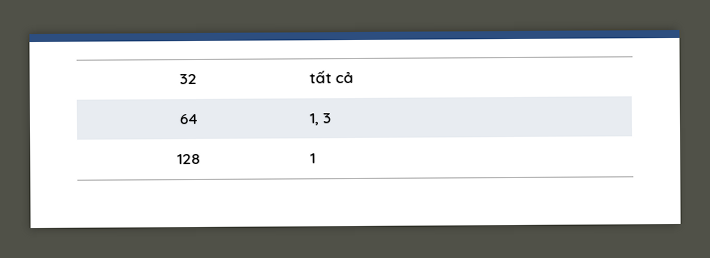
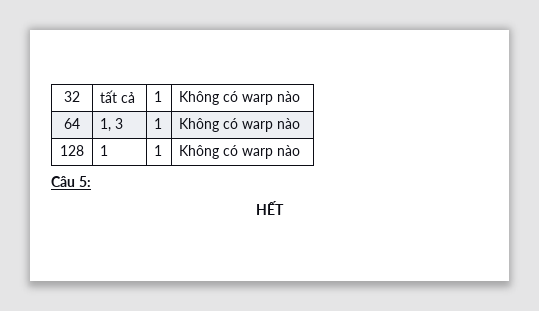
[178,113,198,125] [308,113,331,126] [177,153,201,165] [309,153,316,164] // 64 | 1, 3 // 128 | 1 -> [154,91,163,102] [179,91,301,105] [64,118,80,129] [100,118,124,132] [154,118,163,129] [179,118,301,132] [60,145,84,156] [100,145,109,156] [154,145,163,156] [179,145,301,159] [51,176,91,187] [256,201,284,215] | 1 | Không có warp nào // 64 | 1, 3 | 1 | Không có warp nào // 128 | 1 | 1 | Không có warp nào // Câu 5: // HẾT

